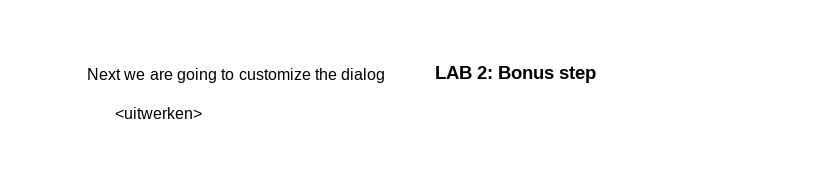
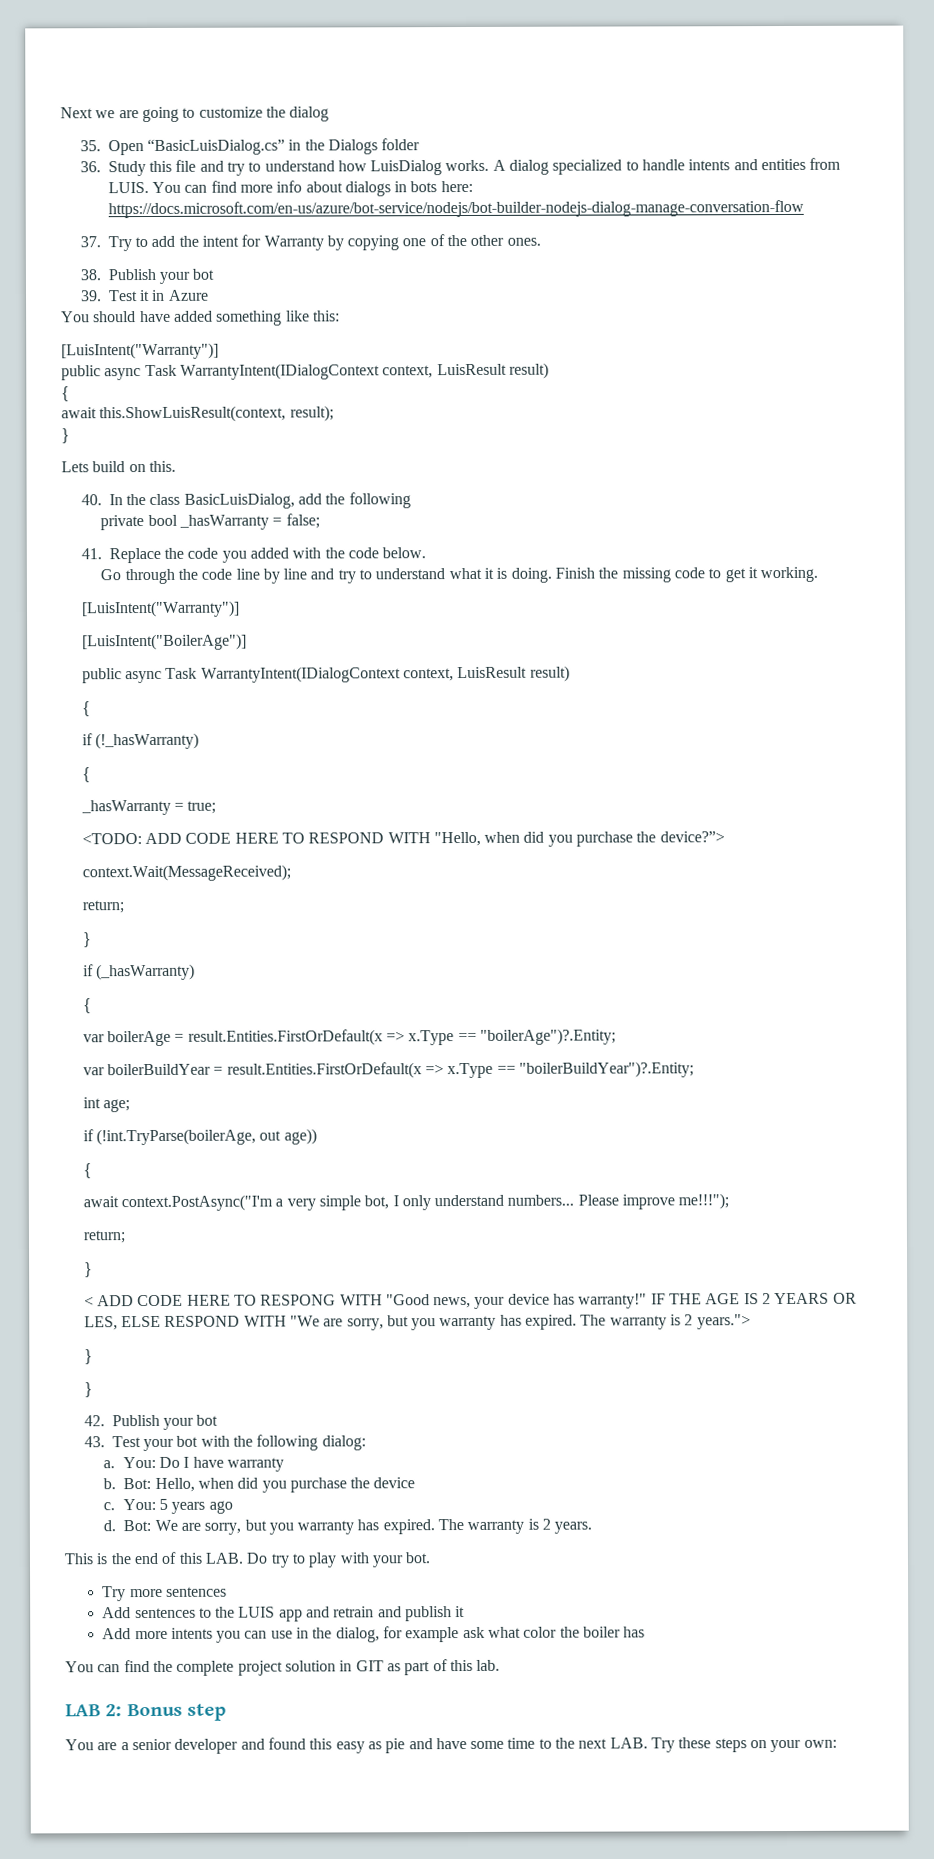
[115,107,203,119] [435,66,596,83] <uitwerken> // LAB 2: Bonus step -> [79,138,421,156] [79,157,842,177] [107,180,473,197] [107,199,804,219] [79,234,541,252] [79,268,215,284] [79,289,209,302] [61,310,340,326] [61,342,219,360] [61,362,549,381] [61,386,70,402] [61,405,334,423] [61,428,70,444] [61,460,176,473] [80,492,411,509] [100,513,320,531] [80,547,427,564] [100,566,819,585] [80,600,240,618] [81,633,247,651] [81,665,570,684] [81,701,91,717] [81,732,199,750] [81,767,91,783] [80,799,217,816] [81,831,725,847] [81,864,291,882] [81,900,124,914] [82,932,92,948] [82,963,195,981] [82,998,92,1014] [82,1028,616,1047] [82,1061,694,1079] [82,1097,130,1113] [82,1128,317,1146] [82,1163,92,1179] [82,1193,730,1212] [82,1230,125,1244] [83,1262,93,1278] [83,1292,857,1309] [83,1314,751,1331] [83,1349,93,1365] [83,1382,93,1398] [83,1414,219,1430] [83,1434,366,1452] [103,1456,285,1472] [103,1477,416,1493] [103,1498,233,1514] [103,1518,593,1535] [64,1551,431,1568] [102,1586,227,1602] [102,1606,466,1622] [102,1626,646,1643] [65,1659,501,1676] [65,1703,226,1721] [65,1737,837,1754] 35. Open “BasicLuisDialog.cs” in the Dialogs folder // 36. Study this file and try to understand how LuisDialog works. A dialog specialized to handle intents and entities from LUIS. You can find more info about dialogs in bots here: https://docs.microsoft.com/en-us/azure/bot-service/nodejs/bot-builder-nodejs-dialog-manage-conversation-flow // 37. Try to add the intent for Warranty by copying one of the other ones. // 38. Publish your bot // 39. Test it in Azure // You should have added something like this: // [LuisIntent("Warranty")] // public async Task WarrantyIntent(IDialogContext context, LuisResult result) // { // await this.ShowLuisResult(context, result); // } // Lets build on this. // 40. In the class BasicLuisDialog, add the following // private bool _hasWarranty = false; // 41. Replace the code you added with the code below. // Go through the code line by line and try to understand what it is doing. Finish the missing code to get it working. // [LuisIntent("Warranty")] // [LuisIntent("BoilerAge")] // public async Task WarrantyIntent(IDialogContext context, LuisResult result) // { // if (!_hasWarranty) // { // _hasWarranty = true; // <TODO: ADD CODE HERE TO RESPOND WITH "Hello, when did you purchase the device?”> // context.Wait(MessageReceived); // return; // } // if (_hasWarranty) // { // var boilerAge = result.Entities.FirstOrDefault(x => x.Type == "boilerAge")?.Entity; // var boilerBuildYear = result.Entities.FirstOrDefault(x => x.Type == "boilerBuildYear")?.Entity; // int age; // if (!int.TryParse(boilerAge, out age)) // { // await context.PostAsync("I'm a very simple bot, I only understand numbers... Please improve me!!!"); // return; // } // < ADD CODE HERE TO RESPONG WITH "Good news, your device has warranty!" IF THE AGE IS 2 YEARS OR LES, ELSE RESPOND WITH "We are sorry, but you warranty has expired. The warranty is 2 years."> // } // } // 42. Publish your bot // 43. Test your bot with the following dialog: // a. You: Do I have warranty // b. Bot: Hello, when did you purchase the device // c. You: 5 years ago // d. Bot: We are sorry, but you warranty has expired. The warranty is 2 years. // This is the end of this LAB. Do try to play with your bot. // Try more sentences // Add sentences to the LUIS app and retrain and publish it // Add more intents you can use in the dialog, for example ask what color the boiler has // You can find the complete project solution in GIT as part of this lab. // LAB 2: Bonus step // You are a senior developer and found this easy as pie and have some time to the next LAB. Try these steps on your own:

